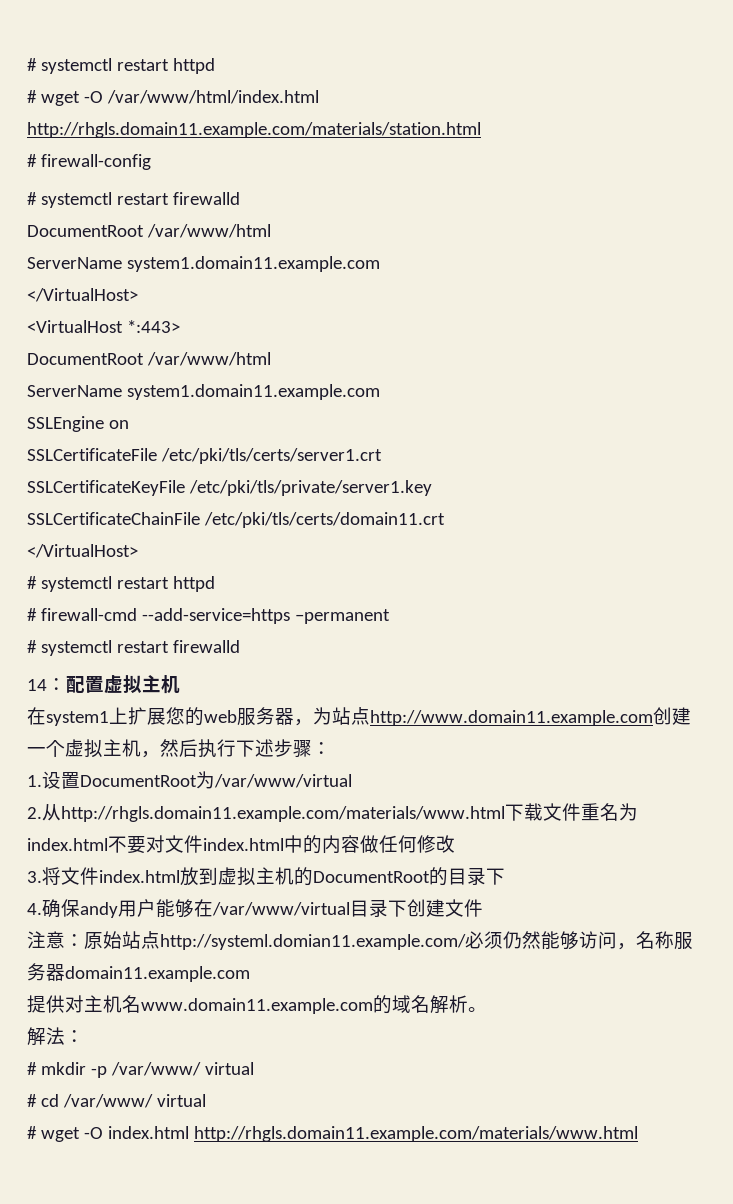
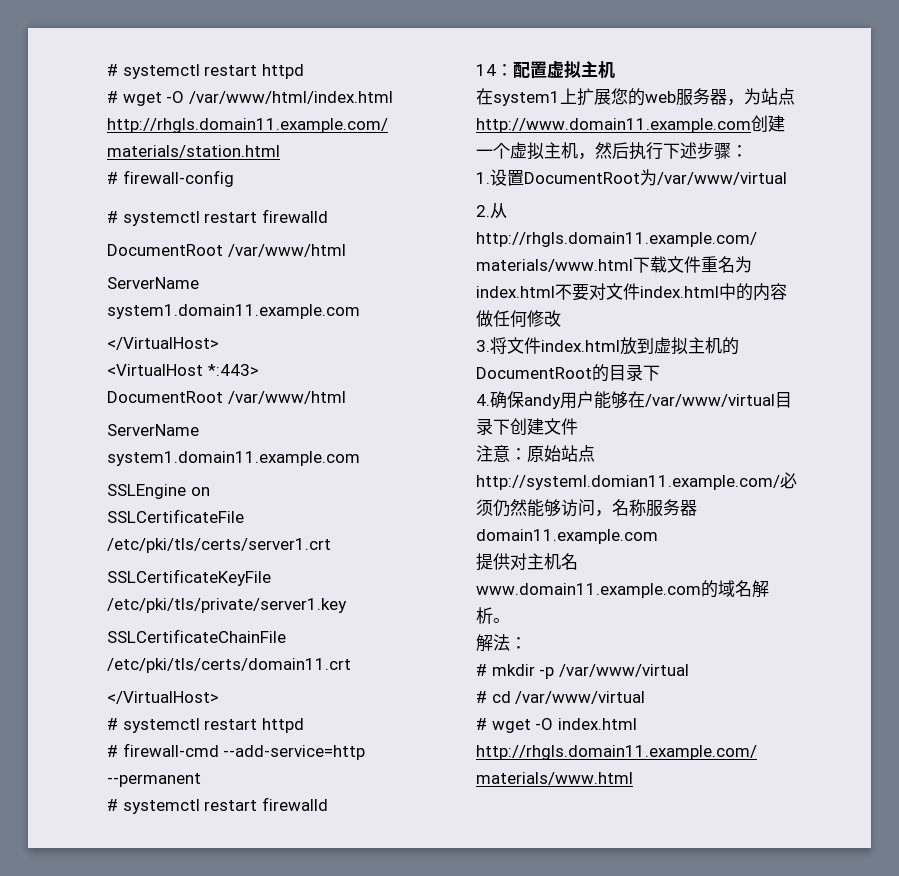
[141,608,390,624] --add-service=https –permanent -> [223,745,366,760] [107,773,201,787] --add-service=http --permanent
[110,1062,254,1076] /var/www/ virtual -> [558,664,689,677] /var/www/virtual
[62,1094,206,1108] /var/www/ virtual -> [515,691,646,704] /var/www/virtual

